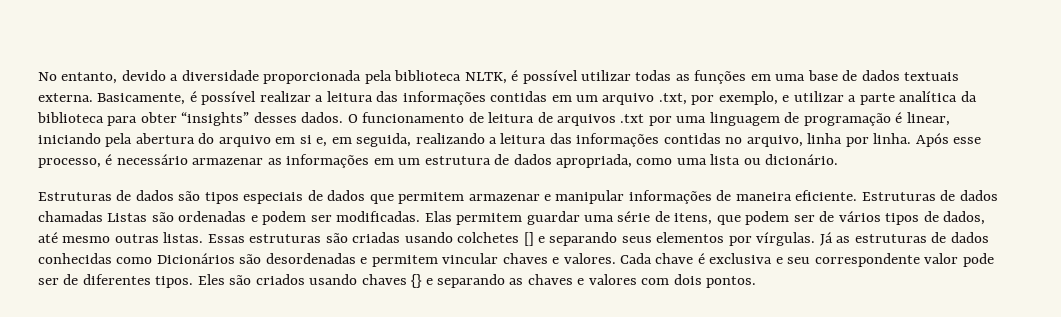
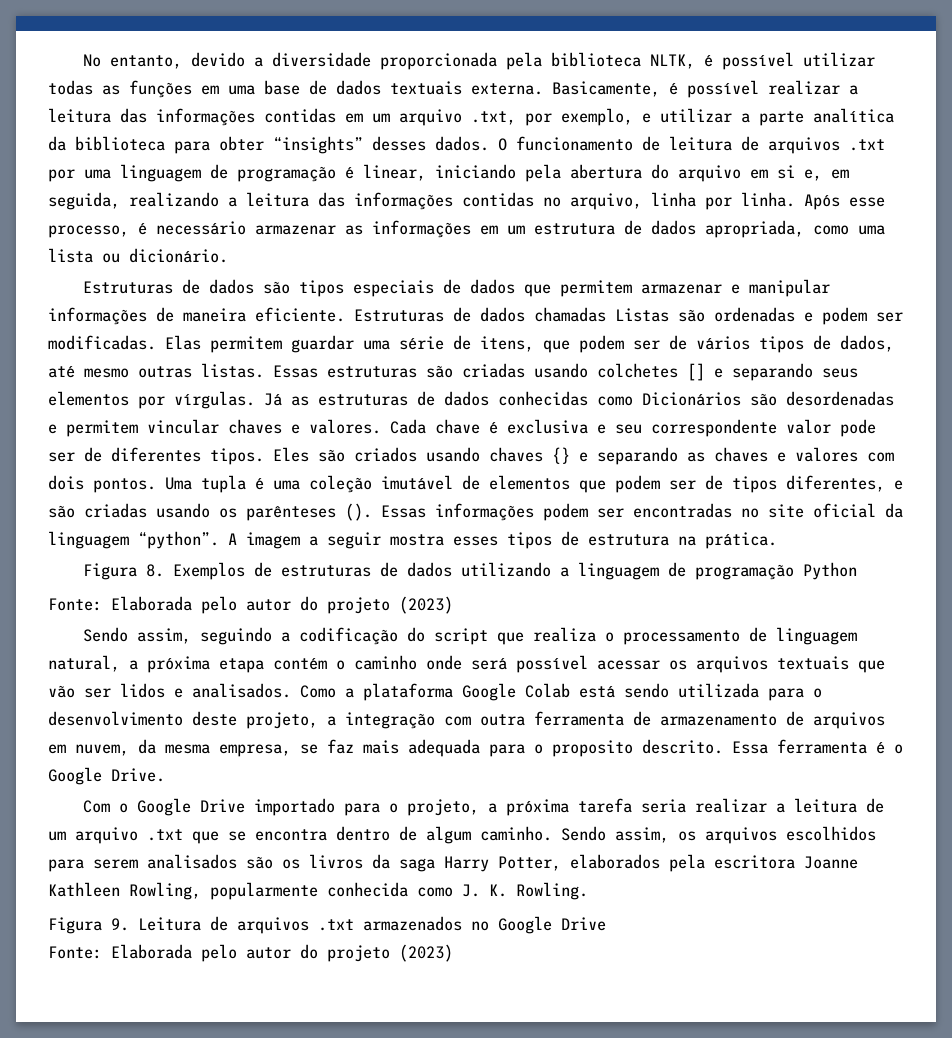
(757, 282) none -> [165,475,903,493] [48,503,903,521] [48,531,777,549] [83,562,858,580] [48,596,453,614] [83,627,858,645] [48,655,885,673] [48,683,822,701] [48,711,885,729] [48,739,903,757] [48,767,165,785] [83,798,885,816] [48,826,876,844] [48,854,858,872] [48,882,588,900] [48,916,606,934] [48,944,453,962] Uma tupla é uma coleção imutável de elementos que podem ser de tipos diferentes, e são criadas usando os parênteses (). Essas informações podem ser encontradas no site oficial da linguagem “python”. A imagem a seguir mostra esses tipos de estrutura na prática. // Figura 8. Exemplos de estruturas de dados utilizando a linguagem de programação Python // Fonte: Elaborada pelo autor do projeto (2023) // Sendo assim, seguindo a codificação do script que realiza o processamento de linguagem natural, a próxima etapa contém o caminho onde será possível acessar os arquivos textuais que vão ser lidos e analisados. Como a plataforma Google Colab está sendo utilizada para o desenvolvimento deste projeto, a integração com outra ferramenta de armazenamento de arquivos em nuvem, da mesma empresa, se faz mais adequada para o proposito descrito. Essa ferramenta é o Google Drive. // Com o Google Drive importado para o projeto, a próxima tarefa seria realizar a leitura de um arquivo .txt que se encontra dentro de algum caminho. Sendo assim, os arquivos escolhidos para serem analisados são os livros da saga Harry Potter, elaborados pela escritora Joanne Kathleen Rowling, popularmente conhecida como J. K. Rowling. // Figura 9. Leitura de arquivos .txt armazenados no Google Drive // Fonte: Elaborada pelo autor do projeto (2023)

